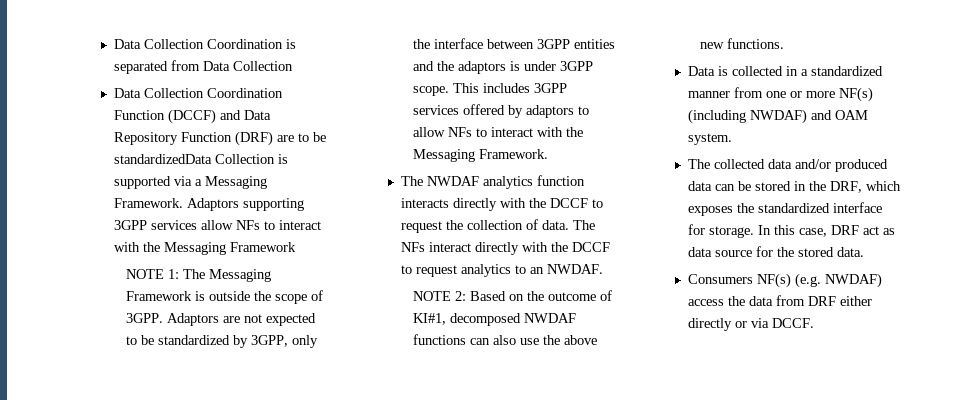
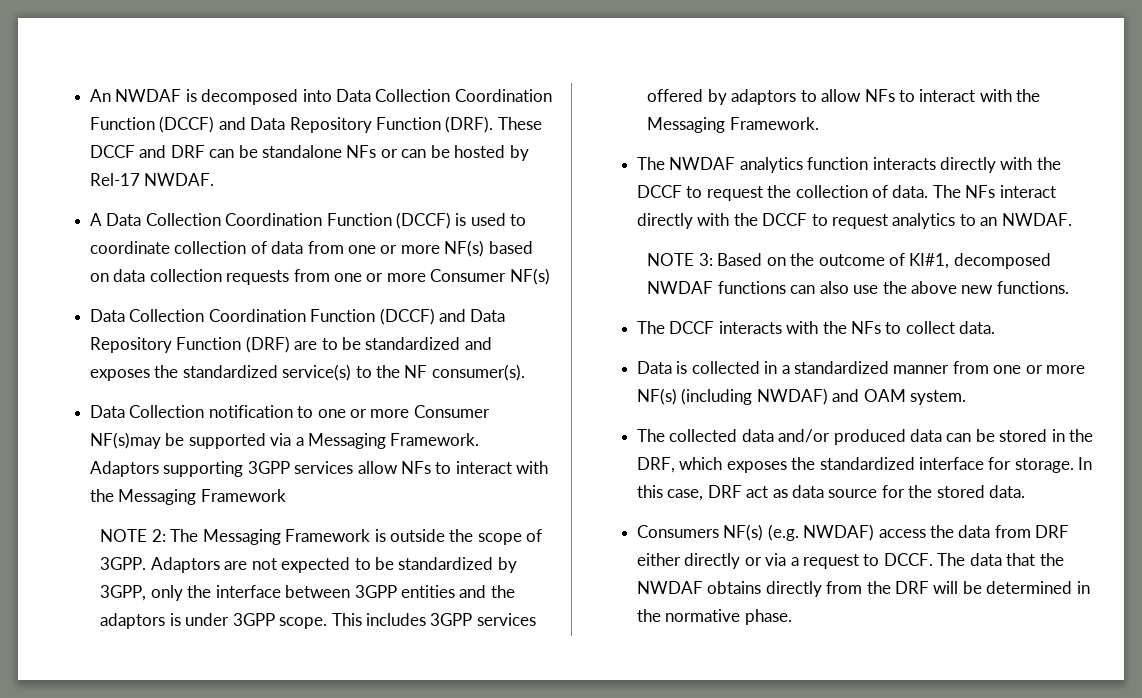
[114,39,297,49] [114,60,294,74] Data Collection Coordination is separated from Data Collection -> [89,89,552,105] [89,116,542,133] [89,145,529,161] [89,173,215,186] [89,212,527,229] [89,240,533,257] [89,268,550,285] An NWDAF is decomposed into Data Collection Coordination Function (DCCF) and Data Repository Function (DRF). These DCCF and DRF can be standalone NFs or can be hosted by Rel-17 NWDAF. // A Data Collection Coordination Function (DCCF) is used to coordinate collection of data from one or more NF(s) based on data collection requests from one or more Consumer NF(s)
[114,154,289,164] standardizedData Collection is -> [365,337,492,350] [89,364,525,381] [89,405,490,418] [89,432,185,449] standardized and exposes the standardized service(s) to the NF consumer(s). // Data Collection notification to one or more Consumer NF(s)may be
[168,269,180,279] 1: -> [151,529,166,542] 2:
[455,291,467,301] 2: -> [698,253,713,266] 3:
(785, 43) none -> [636,321,996,334] // The DCCF interacts with the NFs to collect data.
[772,318,815,328] DCCF. -> [790,553,1064,569] [636,581,1090,597] [636,609,792,625] a request to DCCF. The data that the NWDAF obtains directly from the DRF will be determined in the normative phase.

